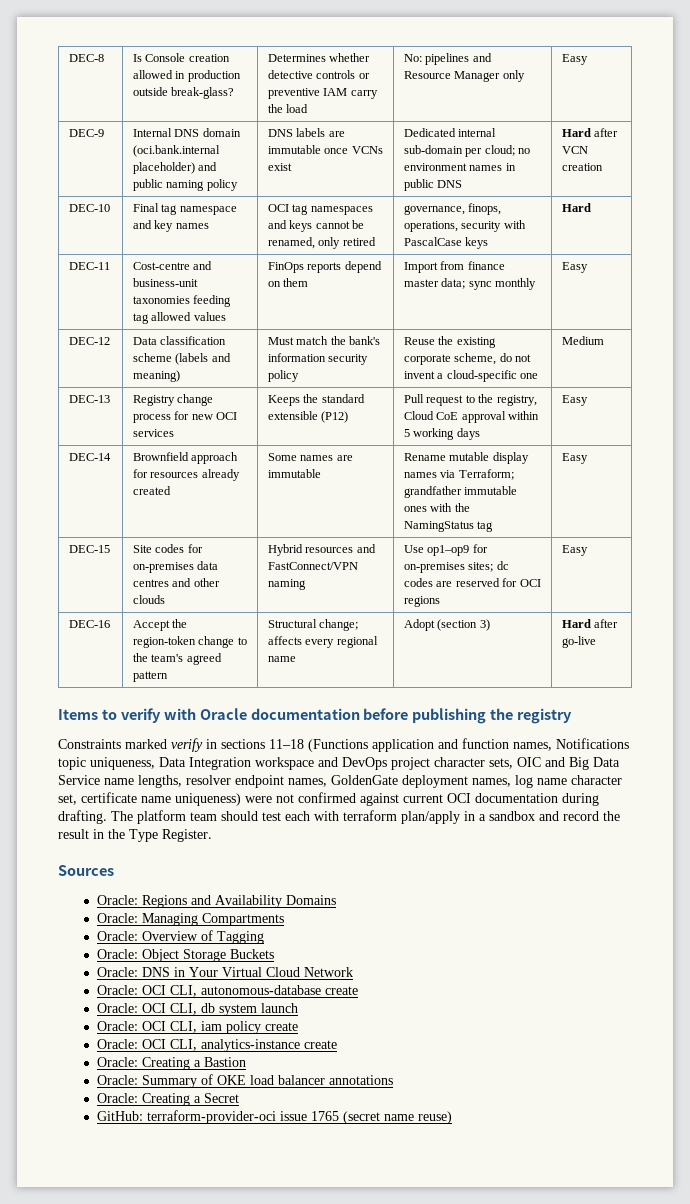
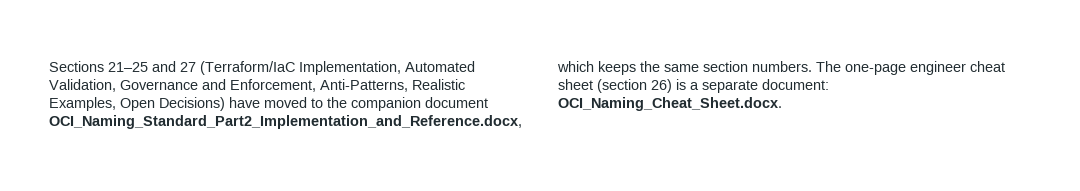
[69,54,105,62] [133,53,230,62] [133,70,241,82] [133,87,235,99] [268,53,371,62] [268,70,370,79] [268,88,378,99] [268,104,309,113] [404,53,492,65] [404,70,525,82] [562,54,589,65] [69,129,105,137] [133,128,241,137] [133,145,221,157] [133,162,218,174] [133,179,238,191] [268,128,345,137] [268,145,383,154] [268,163,293,171] [404,128,497,137] [404,145,531,157] [404,163,516,171] [404,179,463,191] [562,128,619,137] [562,146,589,154] [562,163,604,171] [69,204,111,212] [133,203,237,215] [133,220,209,232] [268,204,373,215] [268,220,365,232] [268,237,376,249] [404,203,502,215] [404,220,526,232] [404,237,489,249] [562,203,592,212] [69,262,111,270] [133,261,213,270] [133,278,199,287] [133,295,232,307] [133,312,226,324] [268,261,382,273] [268,278,309,287] [404,261,505,273] [404,278,537,290] [562,262,589,273] [69,337,111,345] [133,336,227,345] [133,353,231,365] [133,370,181,382] [268,336,381,345] [268,353,369,365] [268,370,300,382] [404,336,496,348] [404,353,532,365] [404,370,539,382] [562,336,605,345] [69,395,111,403] [133,394,214,406] [133,411,238,423] [133,429,175,437] [268,394,365,406] [268,411,349,423] [404,394,537,406] [404,411,540,423] [404,428,480,440] [562,395,589,406] [69,453,112,461] [133,452,239,464] [133,469,240,481] [133,486,172,495] [268,453,353,461] [268,469,322,478] [404,452,529,464] [404,469,514,480] [404,486,518,498] [404,503,470,512] [404,521,494,532] [562,453,589,464] [69,545,111,553] [133,544,203,553] [133,561,219,573] [133,578,220,587] [133,595,166,604] [268,544,376,556] [268,562,359,570] [268,579,307,590] [404,544,488,556] [404,561,509,573] [404,578,541,587] [404,596,441,607] [562,545,589,556] [69,620,111,628] [133,619,188,631] [133,636,247,648] [133,653,222,665] [133,671,169,682] [268,619,359,631] [268,636,378,648] [268,656,297,662] [404,619,490,631] [562,619,619,628] [562,636,597,648] [58,708,573,724] [58,738,629,752] [58,757,620,770] [58,775,622,788] [58,792,599,806] [58,810,620,824] [58,829,212,842] [58,865,114,876] [96,895,336,908] [96,913,284,926] [96,930,264,944] [96,949,274,962] [96,967,353,977] [96,985,358,997] [96,1003,298,1016] [96,1021,298,1034] [96,1039,337,1052] [96,1057,246,1070] [96,1074,393,1088] [96,1093,239,1106] [96,1110,452,1124] DEC-8 | Is Console creation allowed in production outside break-glass? | Determines whether detective controls or preventive IAM carry the load | No: pipelines and Resource Manager only | Easy // DEC-9 | Internal DNS domain (oci.bank.internal placeholder) and public naming policy | DNS labels are immutable once VCNs exist | Dedicated internal sub-domain per cloud; no environment names in public DNS | Hard after VCN creation // DEC-10 | Final tag namespace and key names | OCI tag namespaces and keys cannot be renamed, only retired | governance, finops, operations, security with PascalCase keys | Hard // DEC-11 | Cost-centre and business-unit taxonomies feeding tag allowed values | FinOps reports depend on them | Import from finance master data; sync monthly | Easy // DEC-12 | Data classification scheme (labels and meaning) | Must match the bank's information security policy | Reuse the existing corporate scheme, do not invent a cloud-specific one | Medium // DEC-13 | Registry change process for new OCI services | Keeps the standard extensible (P12) | Pull request to the registry, Cloud CoE approval within 5 working days | Easy // DEC-14 | Brownfield approach for resources already created | Some names are immutable | Rename mutable display names via Terraform; grandfather immutable ones with the NamingStatus tag | Easy // DEC-15 | Site codes for on-premises data centres and other clouds | Hybrid resources and FastConnect/VPN naming | Use op1–op9 for on-premises sites; dc codes are reserved for OCI regions | Easy // DEC-16 | Accept the region-token change to the team's agreed pattern | Structural change; affects every regional name | Adopt (section 3) | Hard after go-live // Items to verify with Oracle documentation before publishing the registry // Constraints marked verify in sections 11–18 (Functions application and function names, Notifications topic uniqueness, Data Integration workspace and DevOps project character sets, OIC and Big Data Service name lengths, resolver endpoint names, GoldenGate deployment names, log name character set, certificate name uniqueness) were not confirmed against current OCI documentation during drafting. The platform team should test each with terraform plan/apply in a sandbox and record the result in the Type Register. // Sources // Oracle: Regions and Availability Domains // Oracle: Managing Compartments // Oracle: Overview of Tagging // Oracle: Object Storage Buckets // Oracle: DNS in Your Virtual Cloud Network // Oracle: OCI CLI, autonomous-database create // Oracle: OCI CLI, db system launch // Oracle: OCI CLI, iam policy create // Oracle: OCI CLI, analytics-instance create // Oracle: Creating a Bastion // Oracle: Summary of OKE load balancer annotations // Oracle: Creating a Secret // GitHub: terraform-provider-oci issue 1765 (secret name reuse) -> [49,61,475,75] [49,79,465,92] [49,97,488,111] [49,115,522,129] [557,61,1005,75] [558,79,829,93] [558,97,782,111] Sections 21–25 and 27 (Terraform/IaC Implementation, Automated Validation, Governance and Enforcement, Anti-Patterns, Realistic Examples, Open Decisions) have moved to the companion document OCI_Naming_Standard_Part2_Implementation_and_Reference.docx, which keeps the same section numbers. The one-page engineer cheat sheet (section 26) is a separate document: OCI_Naming_Cheat_Sheet.docx.

